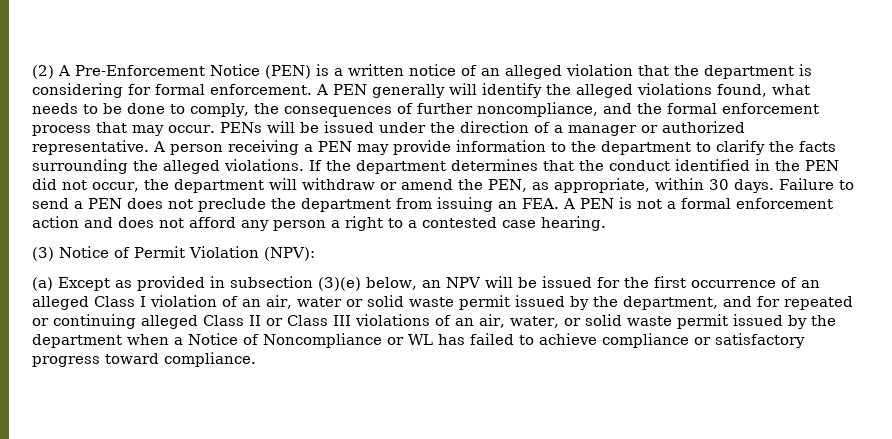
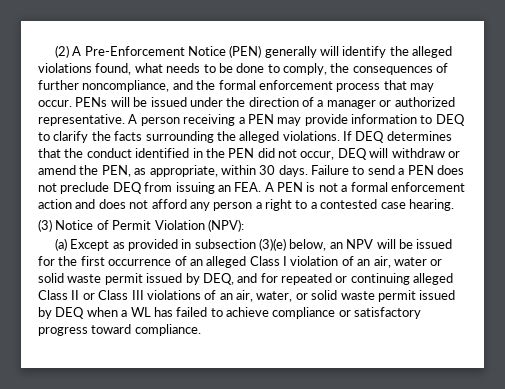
[316,64,812,79] [32,83,367,98] is a written notice of an alleged violation that the department is considering for formal enforcement. A PEN -> (262, 51) none
[571,141,691,155] the department -> [435,114,465,126] DEQ
[326,160,446,174] the department -> [355,131,385,143] DEQ
[143,179,264,193] the department -> [337,148,367,160] DEQ
[271,198,391,212] the department -> [112,182,142,194] DEQ
[592,296,718,310] the department, -> [202,273,234,285] DEQ,
[810,315,836,326] [32,333,404,348] the department when a Notice of Noncompliance or -> [55,307,128,319] DEQ when a

